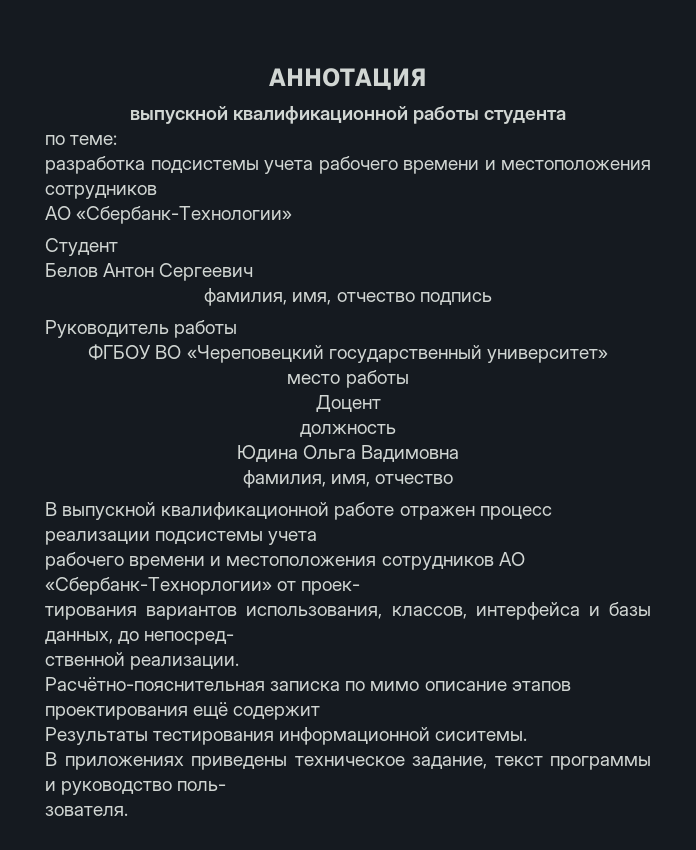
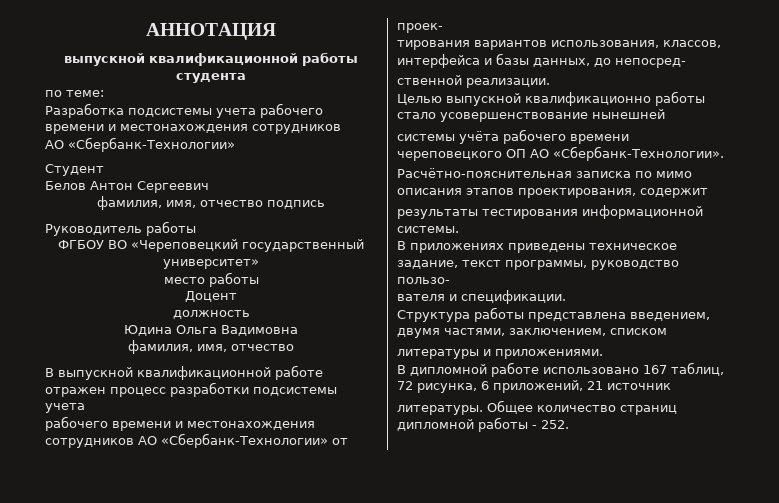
[45,156,145,174] разработка -> [45,103,124,118] Разработка
[501,160,651,170] местоположения -> [120,124,248,133] местонахождения
[45,531,150,545] реализации -> [170,382,249,397] разработки
[226,556,377,566] местоположения -> [187,421,315,430] местонахождения
[45,577,272,595] «Сбербанк-Технорлогии» -> [161,433,328,448] «Сбербанк-Технологии»
(240, 663) none -> [397,91,705,106] [397,109,665,122] [397,129,629,144] [397,146,724,161] // Целью выпускной квалификационно работы стало усовершенствование нынешней // системы учёта рабочего времени череповецкого ОП АО «Сбербанк-Технологии».
[424,681,571,691] [45,702,229,720] описание этапов проектирования ещё -> [397,188,636,198] описания этапов проектирования,
[45,727,148,745] Результаты -> [397,209,478,219] результаты
[435,731,528,741] сиситемы. -> [397,226,459,233] системы.
[550,756,651,770] [45,781,227,795] [45,806,128,816] программы и руководство поль- // зователя. -> [505,260,679,270] [397,277,450,284] [397,290,566,304] [397,307,710,322] [397,328,667,338] [397,349,603,359] [397,362,724,377] [397,380,671,393] [397,400,677,415] [397,417,569,432] программы, руководство пользо- // вателя и спецификации. // Структура работы представлена введением, двумя частями, заключением, списком // литературы и приложениями. // В дипломной работе использовано 167 таблиц, 72 рисунка, 6 приложений, 21 источник // литературы. Общее количество страниц дипломной работы - 252.

